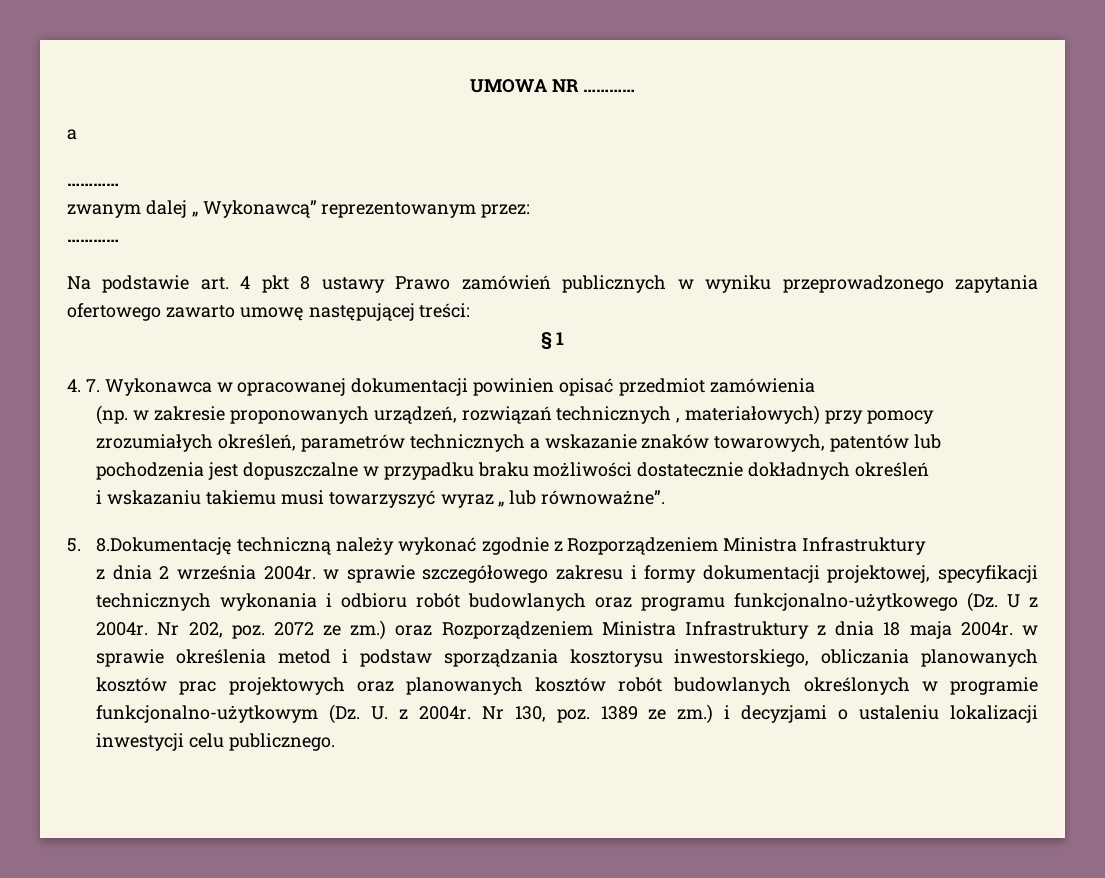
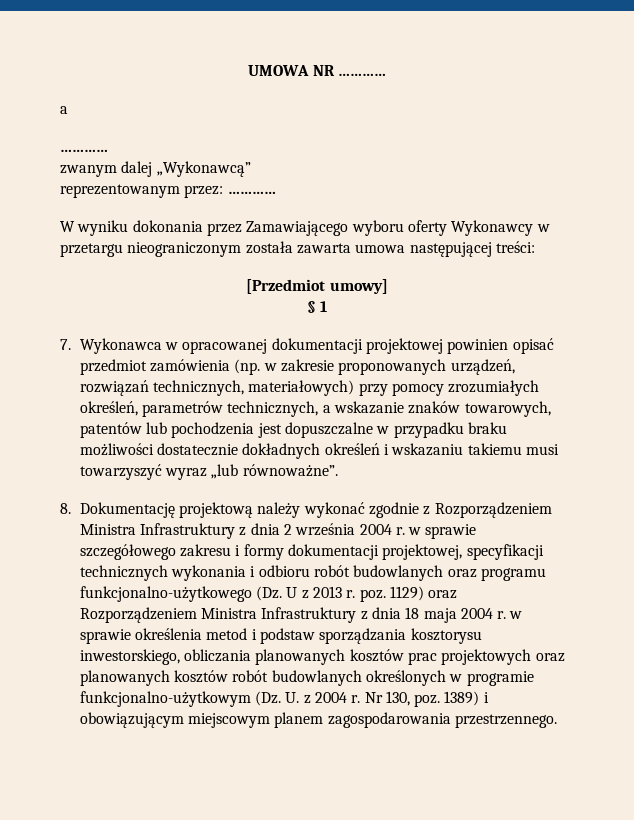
[191,200,317,218] „ Wykonawcą” -> [156,161,251,177] „Wykonawcą” //
[67,239,119,242] [67,275,1038,293] [67,303,304,321] // ………… // Na podstawie art. 4 pkt 8 ustawy Prawo zamówień publicznych w wyniku przeprowadzonego zapytania ofertowego zawarto umowę -> [227,191,276,194] [60,220,550,236] [60,241,406,257] ………… // W wyniku dokonania przez Zamawiającego wyboru oferty Wykonawcy w przetargu nieograniczonym została zawarta umowa
(471, 310) none -> [246,279,388,294] // [Przedmiot umowy]
[67,379,81,392] 4. -> (328, 306) none
(469, 387) none -> [365,338,443,354] projektowej
(815, 385) // -> (230, 365) none
[556,406,681,424] technicznych , -> [152,380,244,396] technicznych,
[409,434,525,452] technicznych -> [227,401,319,417] technicznych,
(929, 469) // -> (380, 449) none
[498,490,537,507] „ lub -> [211,464,239,479] „lub
[67,537,332,555] 5. 8.Dokumentację techniczną -> [60,502,253,518] 8. Dokumentację projektową
(927, 546) // -> (235, 531) none
[263,566,316,580] 2004r. -> [359,524,405,535] 2004 r.
[96,620,387,640] 2004r. Nr 202, poz. 2072 ze zm.) -> [312,586,424,602] 2013 r. poz. 1129)
[960,622,1013,636] 2004r. -> [460,608,507,619] 2004 r.
[418,706,471,720] 2004r. -> [314,692,361,703] 2004 r.
[600,704,1039,724] [96,733,335,751] 1389 ze zm.) i decyzjami o ustaleniu lokalizacji inwestycji celu publicznego. -> [444,691,489,706] [79,712,557,728] 1389) i obowiązującym miejscowym planem zagospodarowania przestrzennego.

